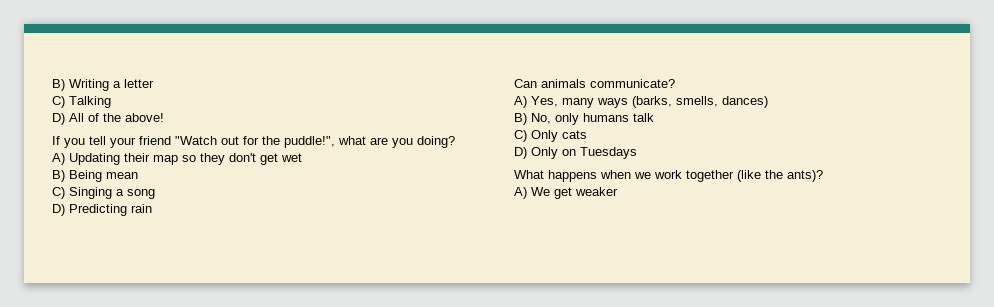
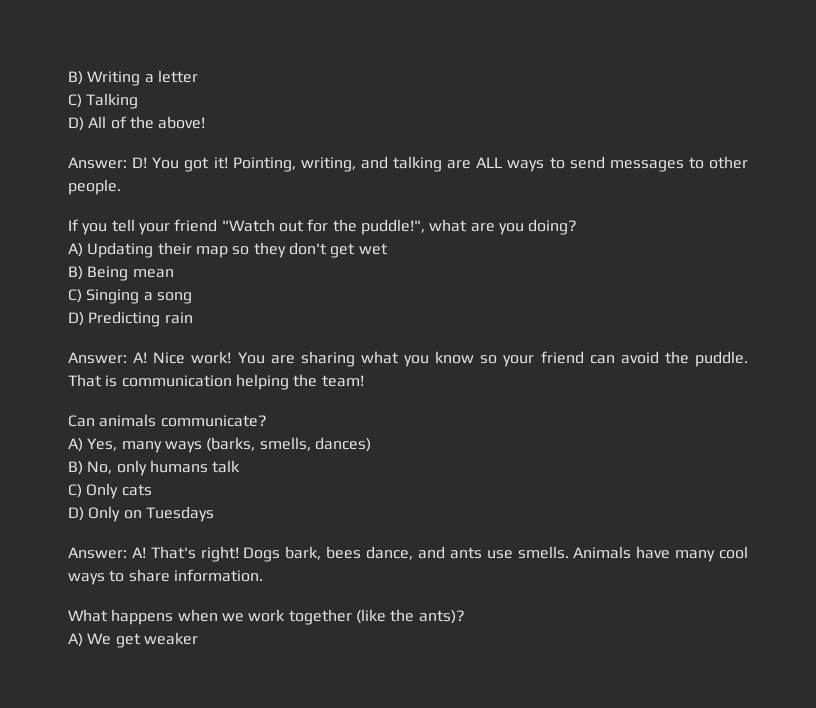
(164, 117) none -> [68,156,748,172] [68,179,121,195] // Answer: D! You got it! Pointing, writing, and talking are ALL ways to send messages to other people.
(152, 208) none -> [68,351,748,367] [68,374,364,390] // Answer: A! Nice work! You are sharing what you know so your friend can avoid the puddle. That is communication helping the team!
(637, 153) none -> [68,546,749,562] [68,569,263,585] // Answer: A! That's right! Dogs bark, bees dance, and ants use smells. Animals have many cool ways to share information.

